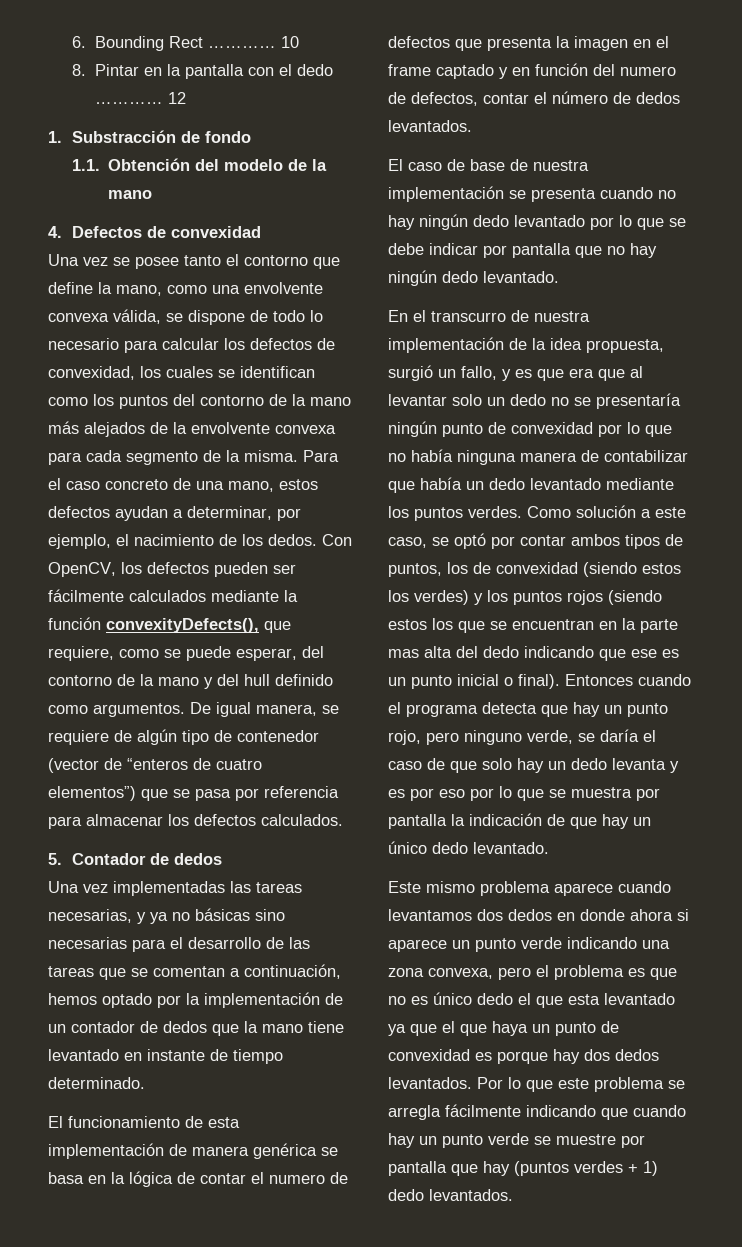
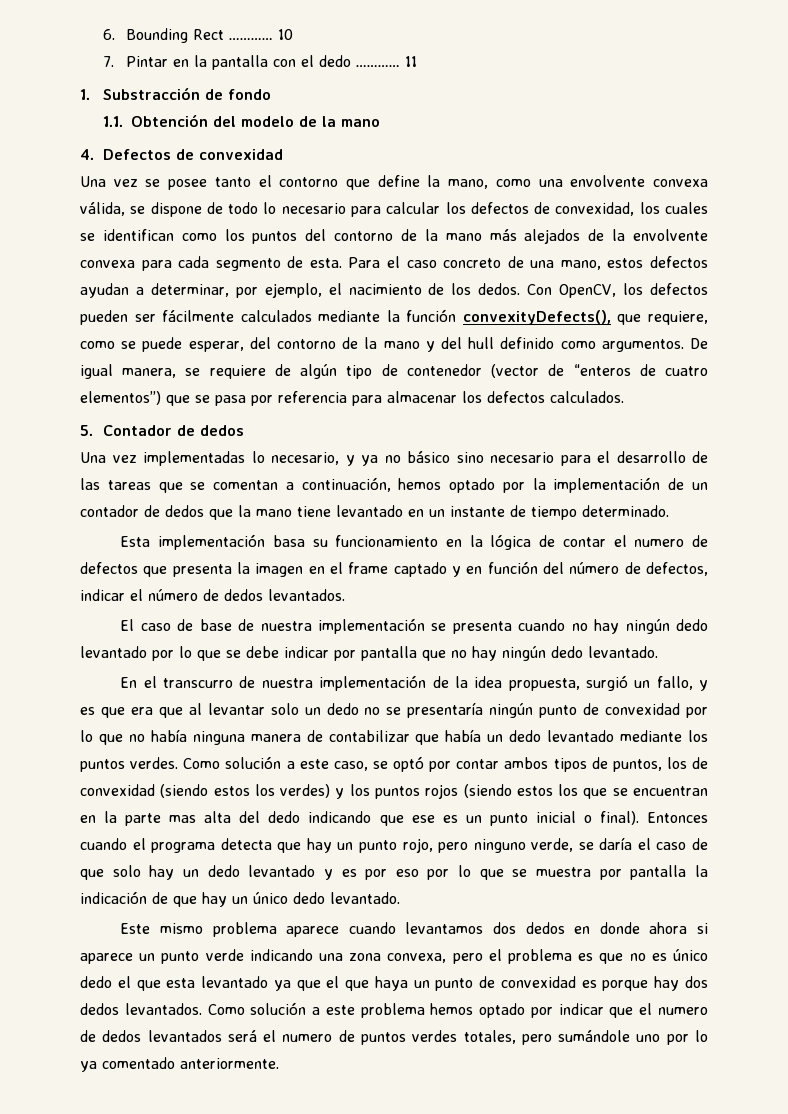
[71,64,86,76] 8. -> [102,56,114,67] 7.
[168,92,187,104] 12 -> [404,56,417,67] 11
[226,450,298,462] la misma. -> [309,258,342,268] esta.
[230,881,302,893] [48,908,285,924] [48,937,127,949] las tareas necesarias, y ya no básicas sino necesarias -> [251,451,554,466] lo necesario, y ya no básico sino necesario
(142, 1056) none -> [429,509,445,517] un
[48,1116,240,1128] [48,1143,338,1159] [48,1172,84,1184] El funcionamiento de esta implementación de manera genérica se basa -> [120,534,439,550] Esta implementación basa su funcionamiento
[620,66,676,76] numero -> [569,562,620,574] número
[483,93,529,104] contar -> [80,589,125,601] indicar
[612,758,666,770] levanta -> [248,865,316,877] levantado
[477,1077,685,1092] [388,1104,686,1120] [388,1133,645,1148] [388,1161,658,1176] [388,1189,513,1201] Por lo que este problema se arregla fácilmente indicando que cuando hay un punto verde se muestre por pantalla que hay (puntos verdes + 1) dedo levantados. -> [207,1002,708,1018] [80,1030,709,1045] [80,1057,279,1072] Como solución a este problema hemos optado por indicar que el numero de dedos levantados será el numero de puntos verdes totales, pero sumándole uno por lo ya comentado anteriormente.

